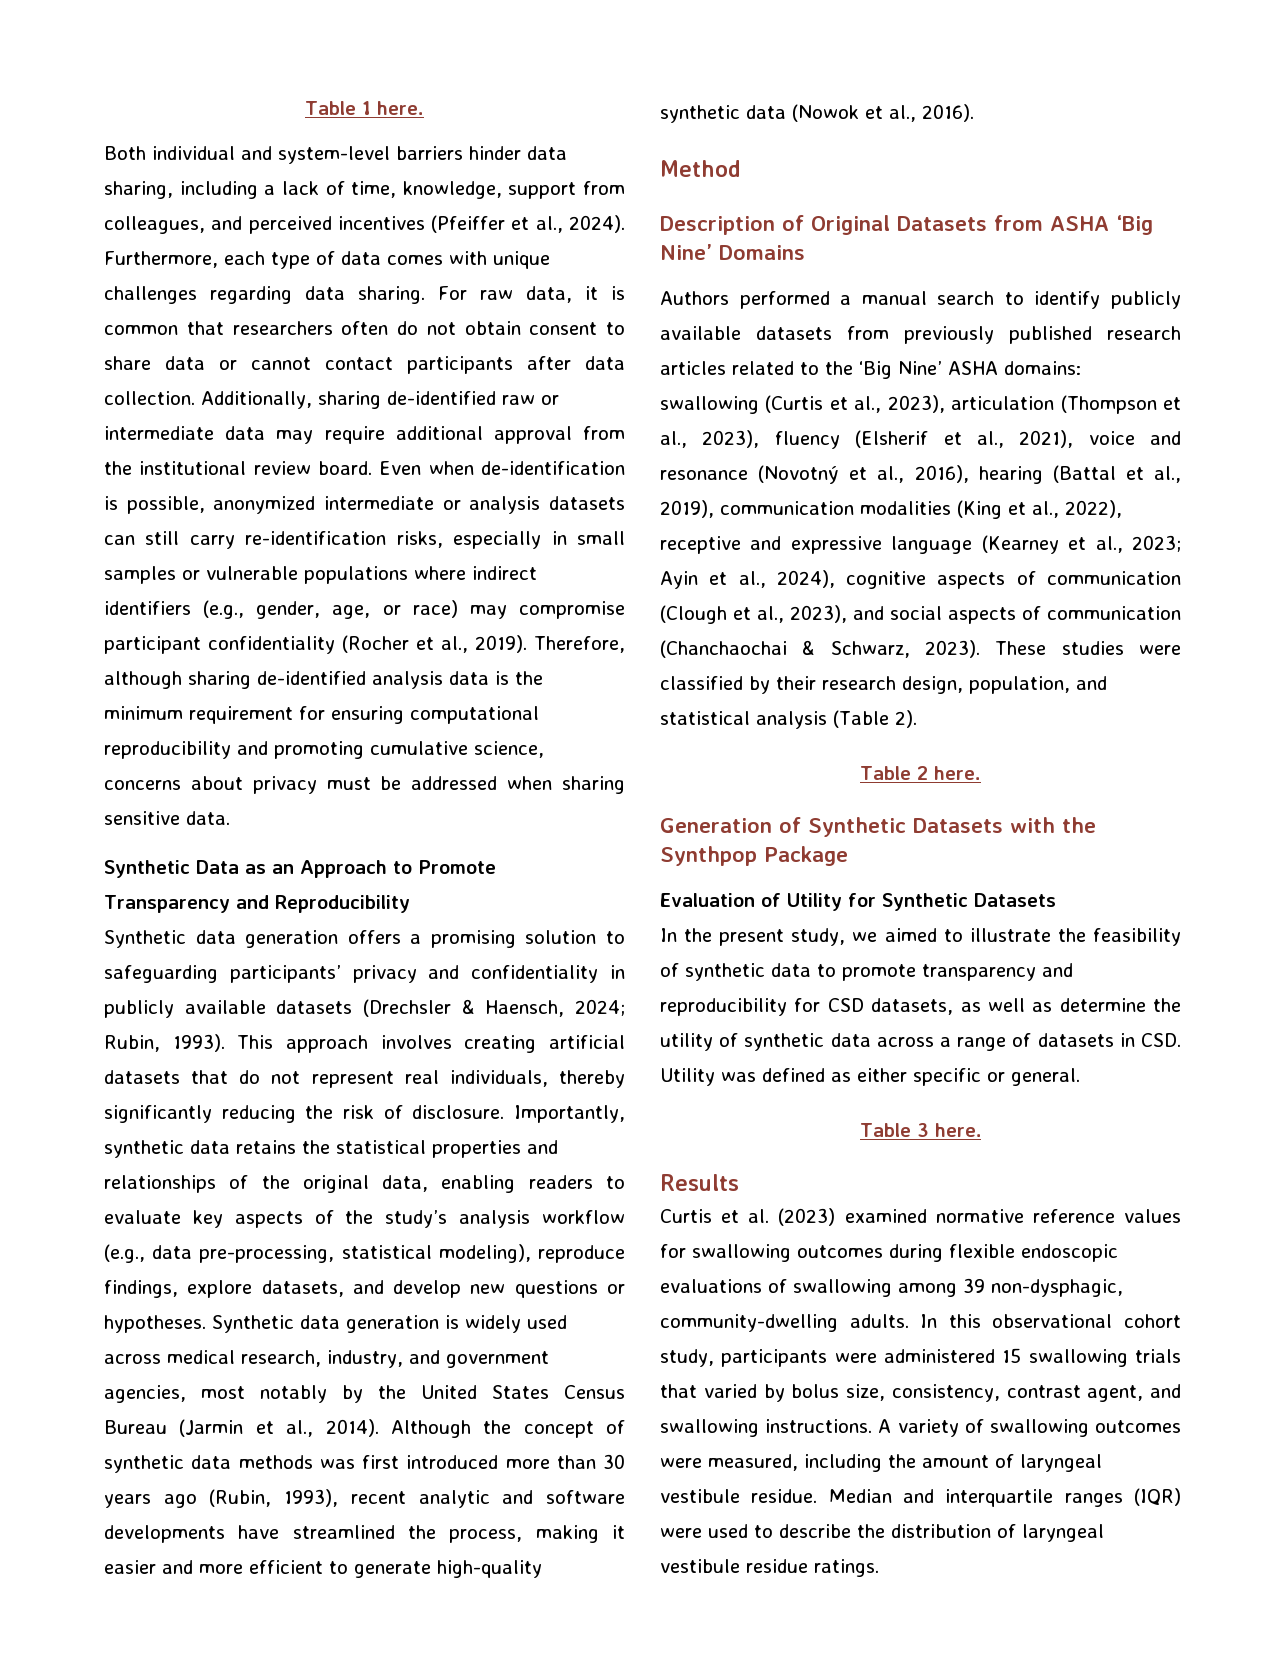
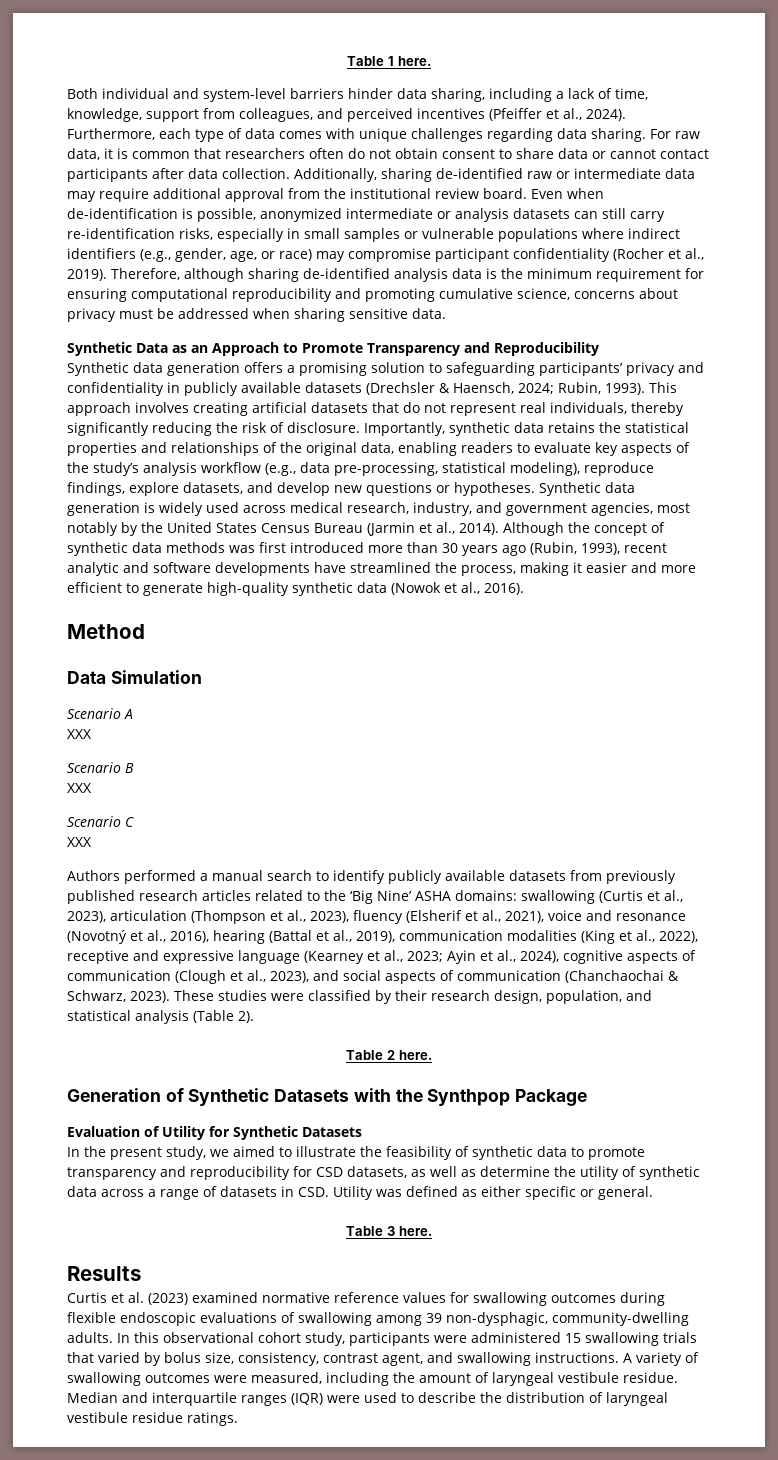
[660,215,1153,235] [660,244,805,260] Description of Original Datasets from ASHA ‘Big Nine’ Domains -> [67,670,202,684] [67,708,133,719] [67,729,92,739] [67,762,134,773] [67,783,92,793] [67,816,134,827] [67,837,92,847] Data Simulation // Scenario A // XXX // Scenario B // XXX // Scenario C // XXX

